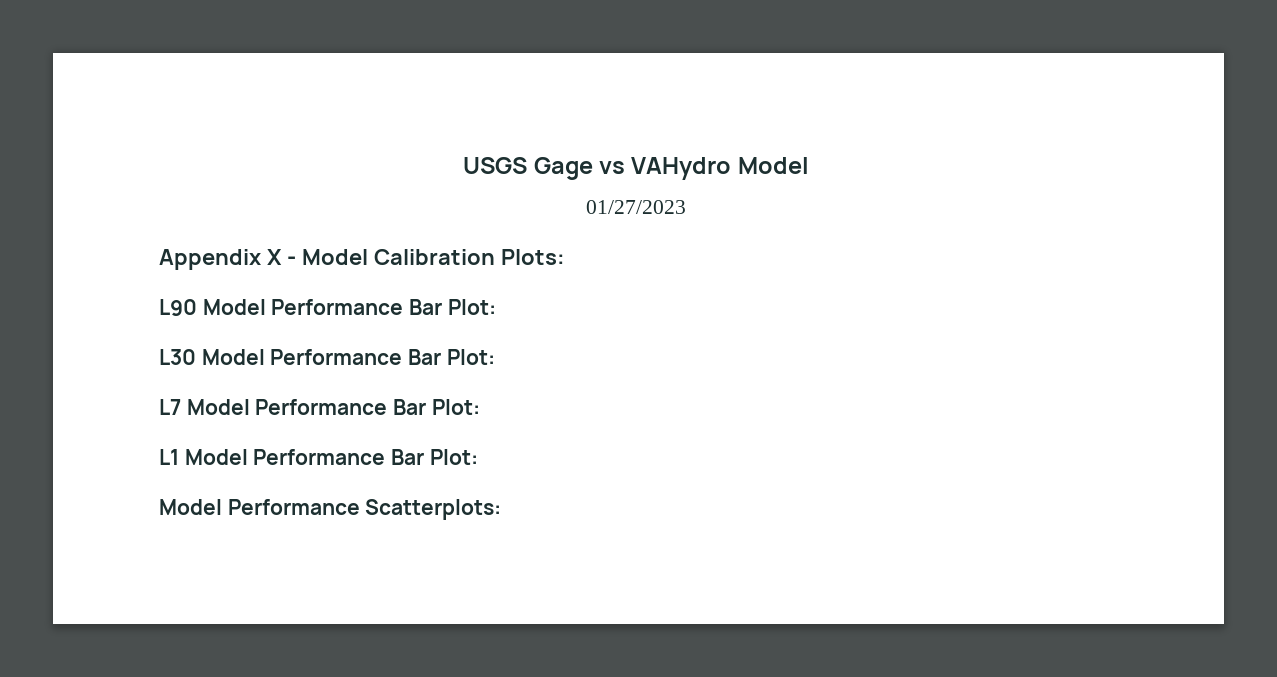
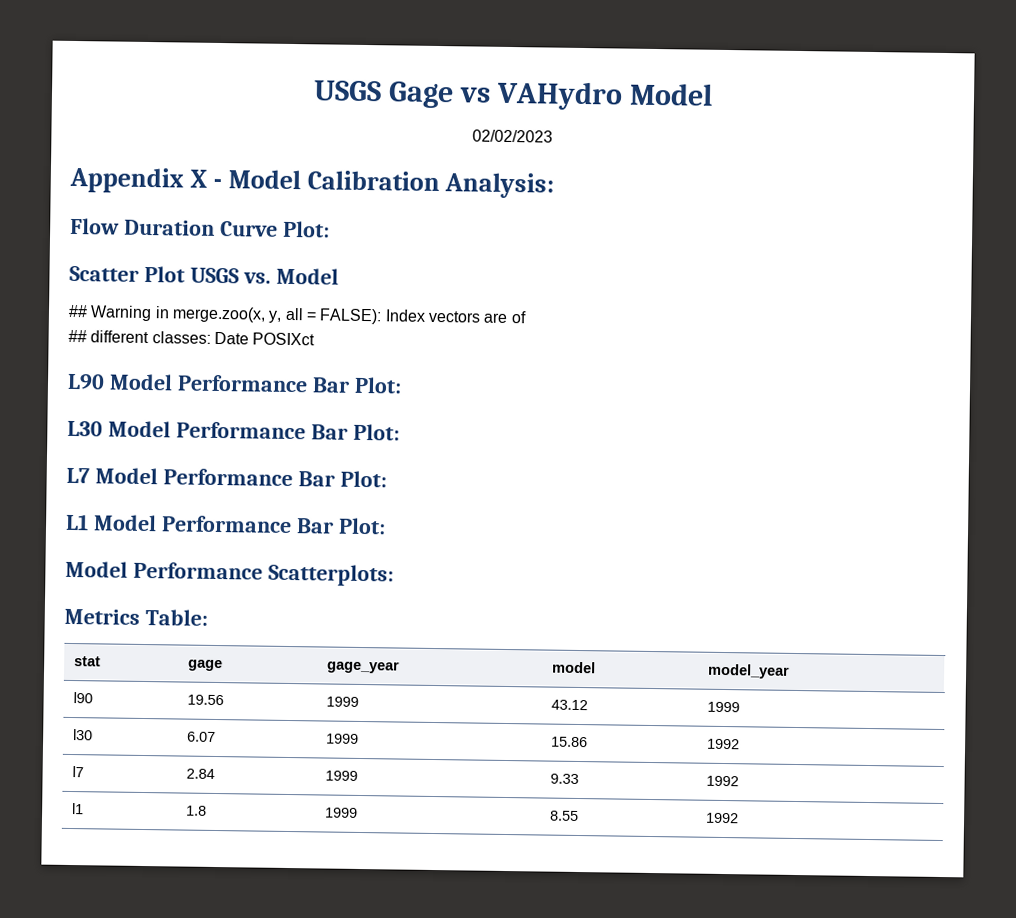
[586,200,686,214] 01/27/2023 -> [472,129,553,143] 02/02/2023
[500,249,565,265] Plots: -> [444,172,555,199] [70,217,330,238] [69,265,339,285] [68,304,527,325] [68,329,316,346] Analysis: // Flow Duration Curve Plot: // Scatter Plot USGS vs. Model // ## Warning in merge.zoo(x, y, all = FALSE): Index vectors are of // ## different classes: Date POSIXct
(502, 509) none -> [64,608,208,626] [74,656,102,667] [188,659,224,672] [327,660,401,674] [552,661,597,674] [708,663,791,679] [73,692,94,704] [187,694,225,706] [326,696,360,707] [551,699,589,711] [707,701,741,713] [73,729,94,741] [187,731,217,743] [326,733,360,744] [551,736,589,748] [707,738,741,750] [72,766,85,778] [186,768,216,779] [325,770,359,781] [550,773,580,785] [706,775,740,787] [72,803,85,815] [186,805,208,816] [325,807,359,818] [550,810,580,822] [706,812,740,824] // Metrics Table: // stat | gage | gage_year | model | model_year // l90 | 19.56 | 1999 | 43.12 | 1999 // l30 | 6.07 | 1999 | 15.86 | 1992 // l7 | 2.84 | 1999 | 9.33 | 1992 // l1 | 1.8 | 1999 | 8.55 | 1992

